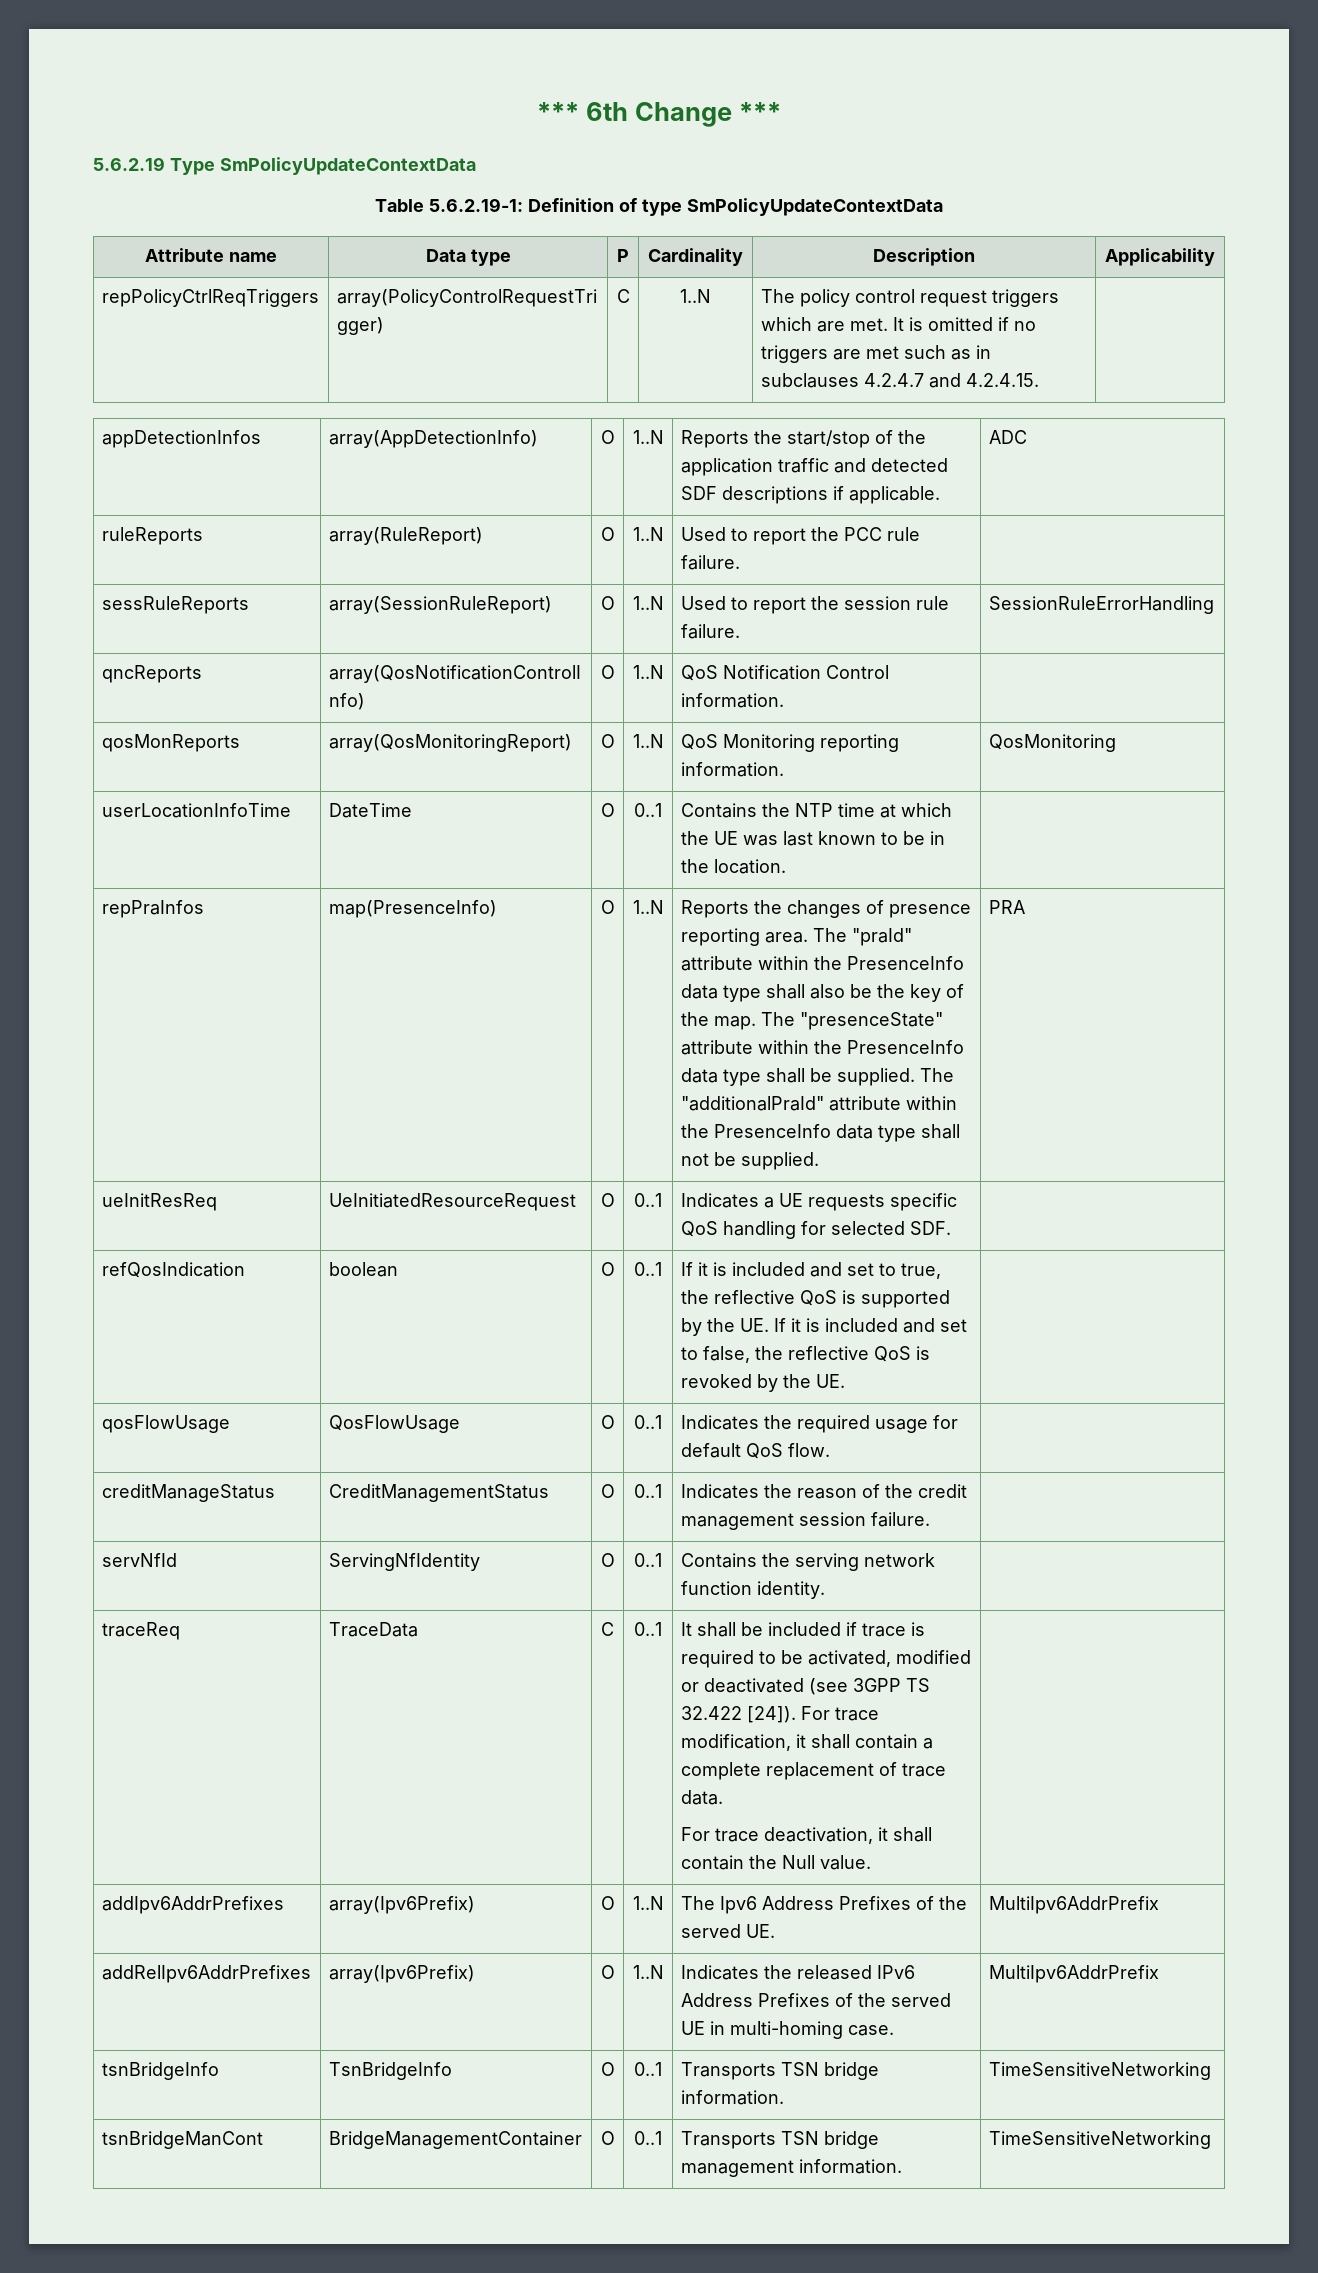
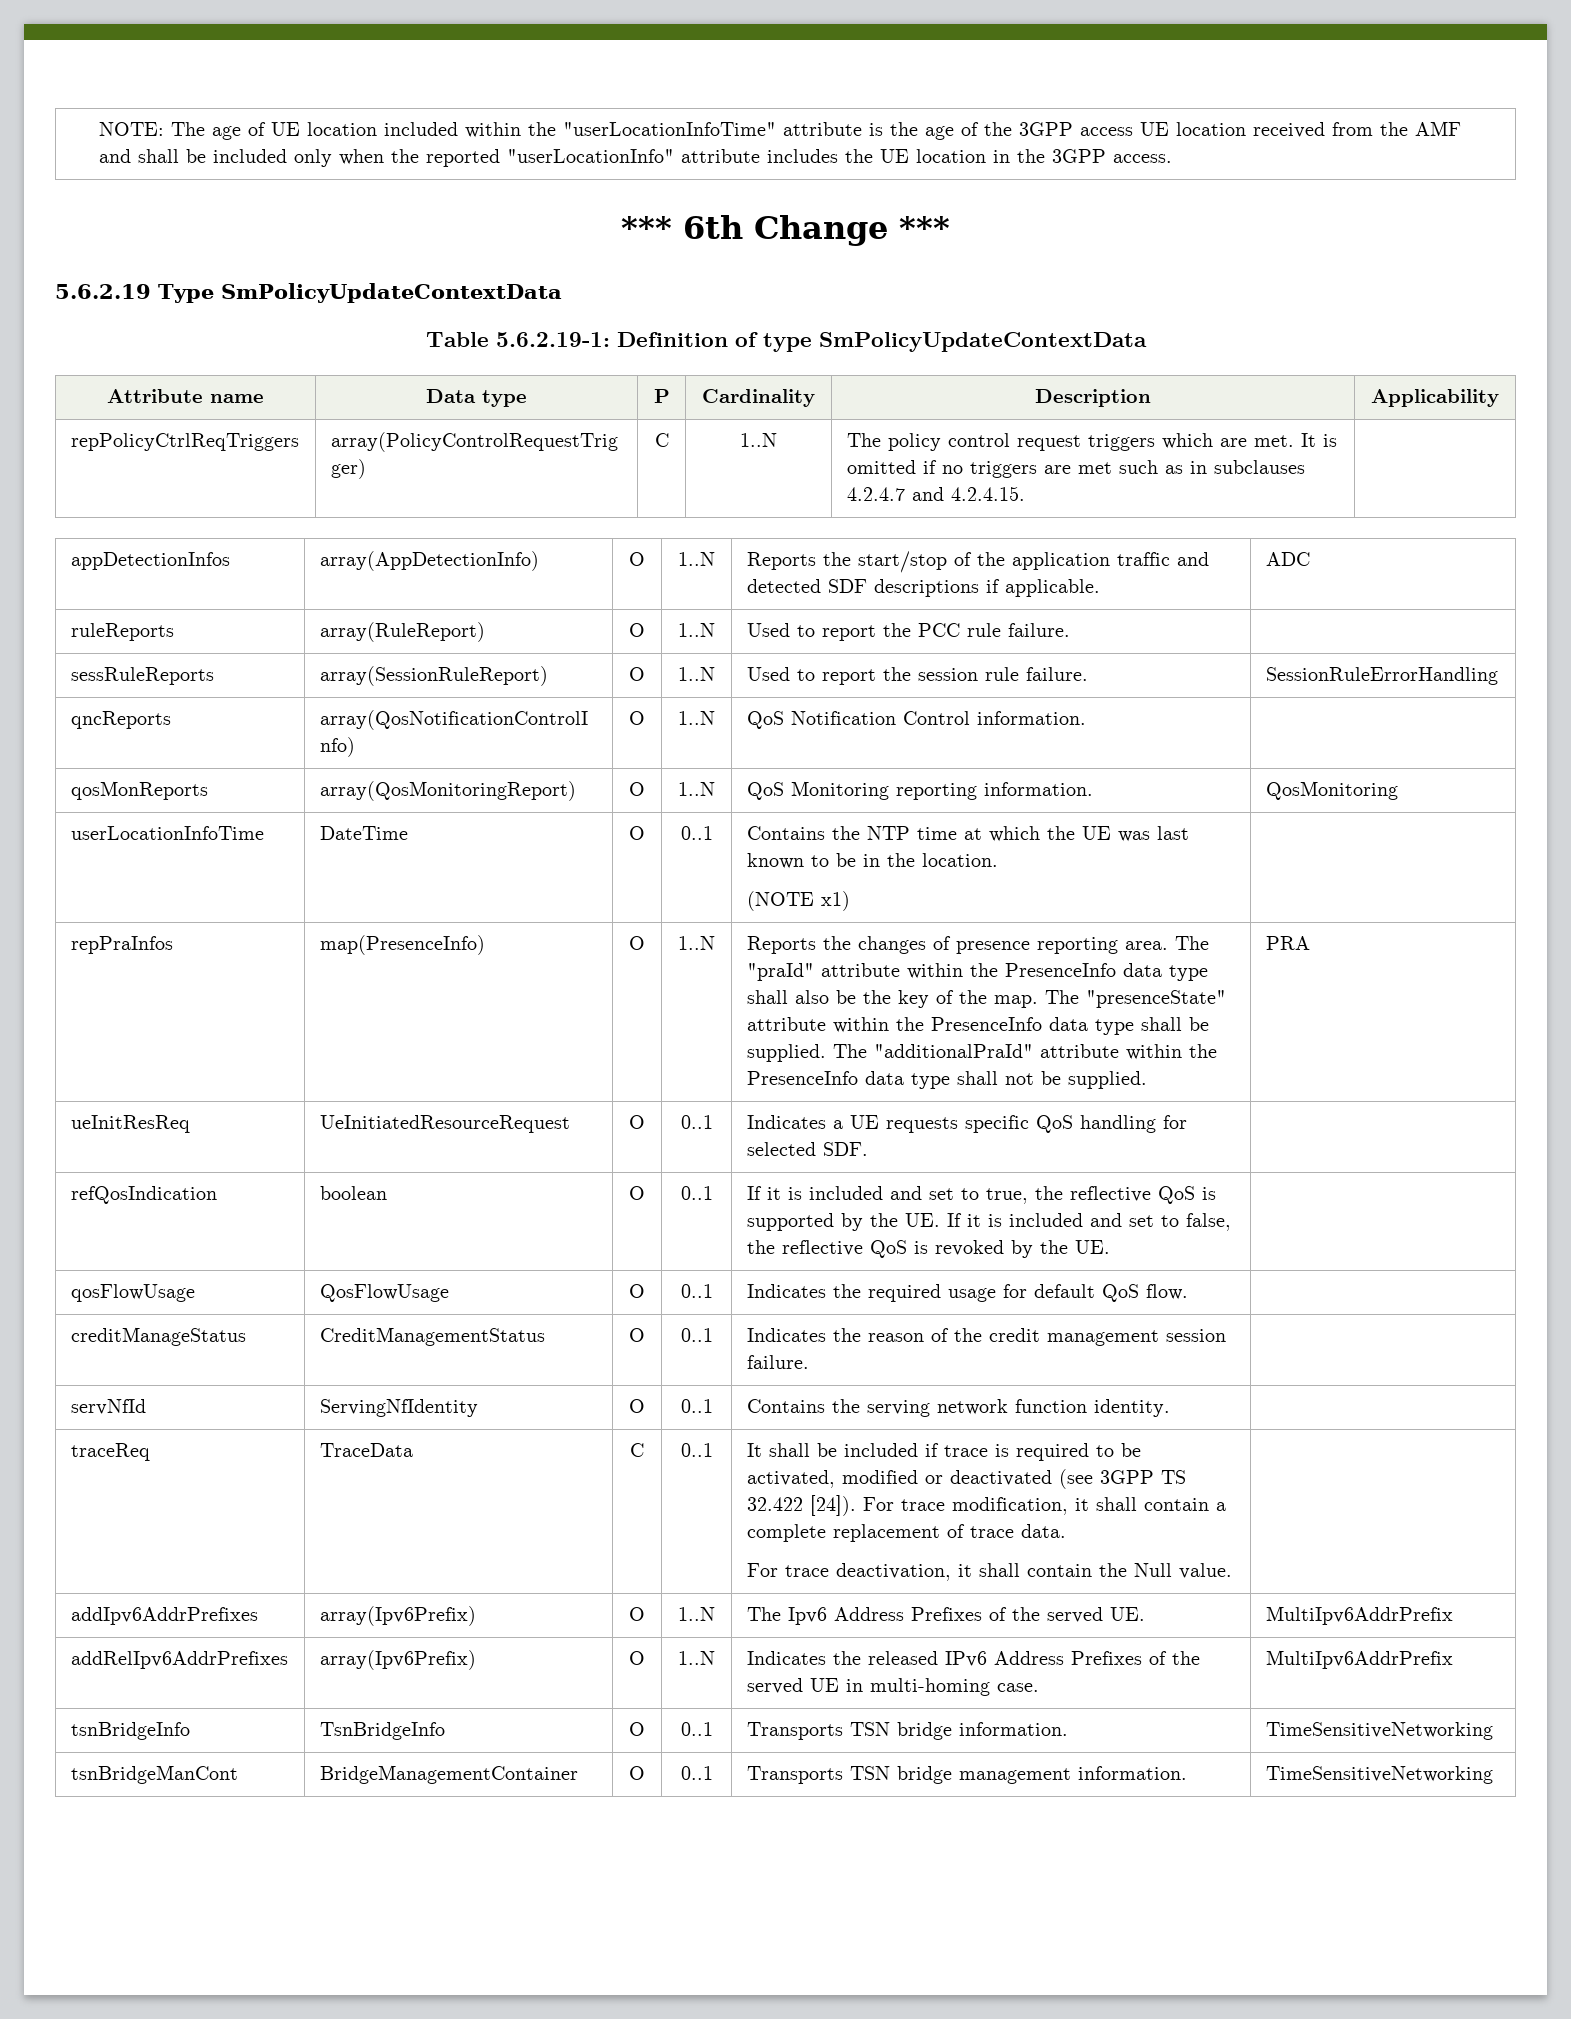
(537, 111) none -> [99,121,1462,140] [99,149,1173,167] NOTE: The age of UE location included within the "userLocationInfoTime" attribute is the age of the 3GPP access UE location received from the AMF and shall be included only when the reported "userLocationInfo" attribute includes the UE location in the 3GPP access. //
(786, 866) none -> [746,891,850,911] // (NOTE x1)

